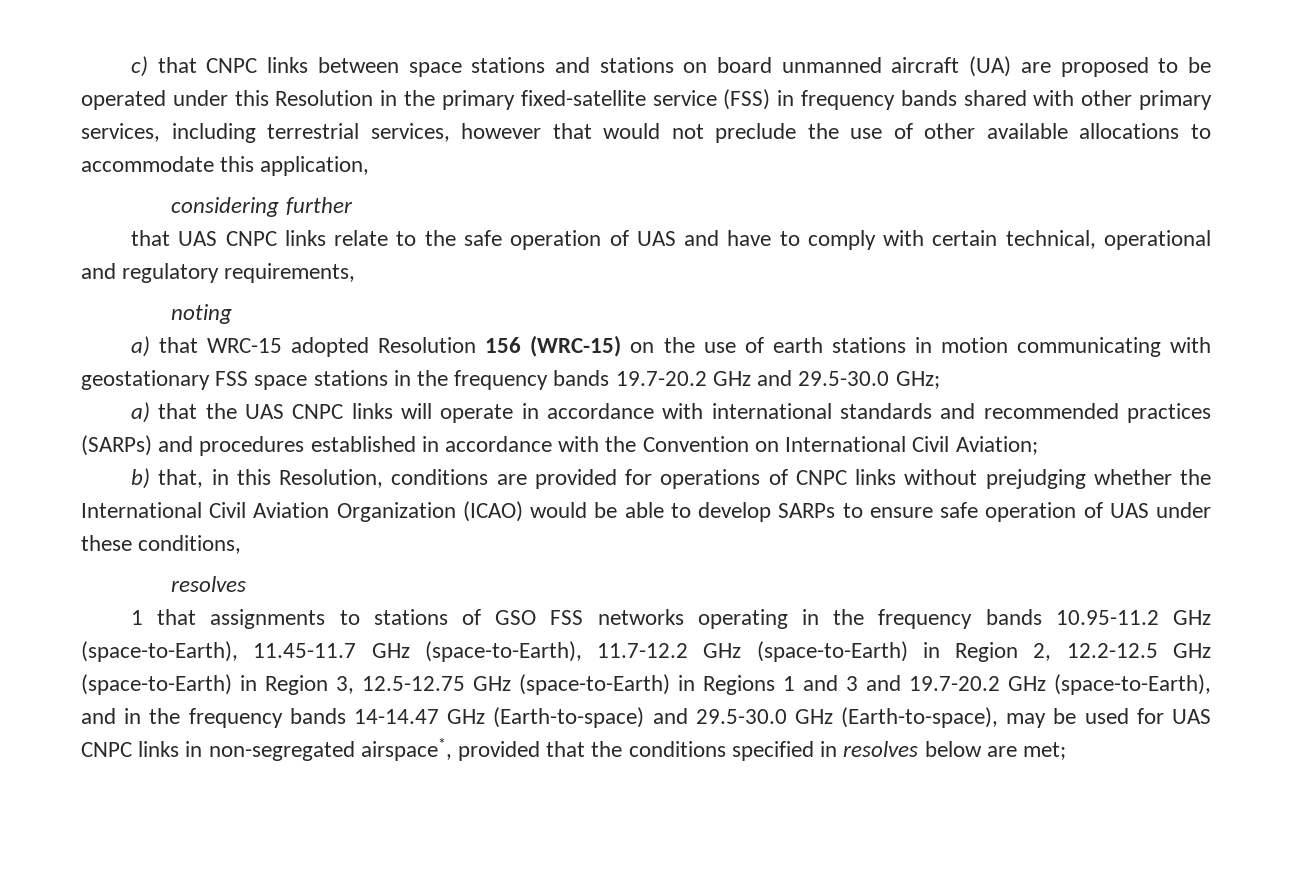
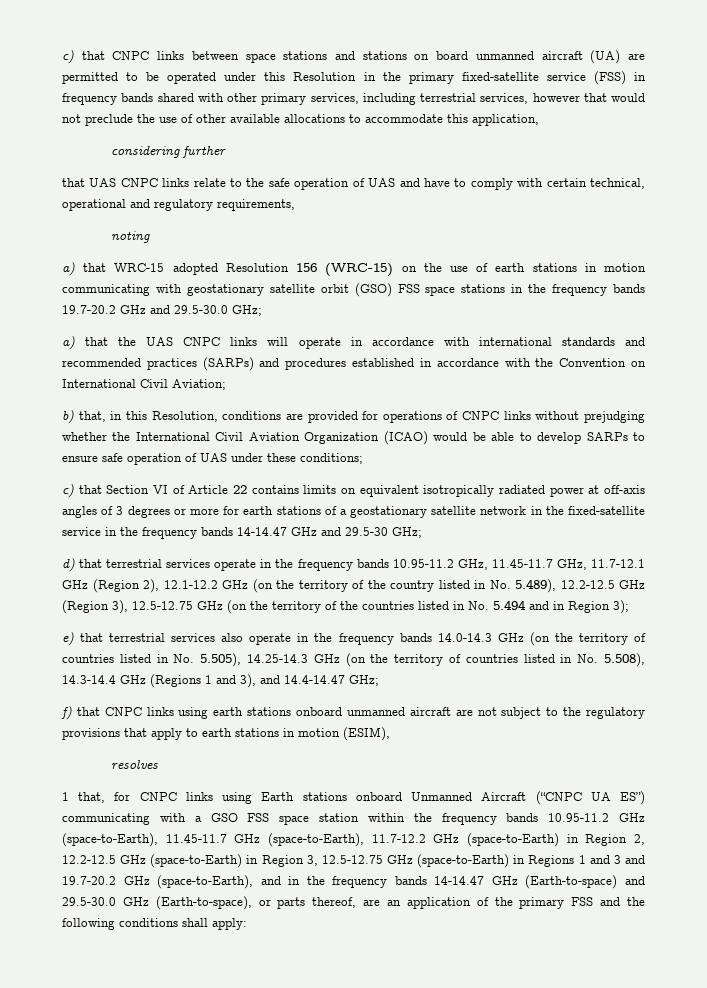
[1060,57,1149,77] proposed -> [62,72,118,84] permitted
(210, 380) none -> [269,283,392,297] satellite orbit (GSO)
[138,535,242,554] [171,576,247,592] [131,609,820,629] conditions, // resolves // 1 that assignments to stations of GSO FSS networks operating in -> [300,453,363,464] [62,484,645,498] [62,506,645,518] [62,527,422,539] [62,558,645,572] [62,579,645,593] [62,600,629,614] [62,632,646,646] [62,653,645,667] [62,674,379,688] [61,706,646,720] [62,727,390,741] [111,760,159,769] [62,791,645,805] [62,813,405,825] conditions; // c) that Section VI of Article 22 contains limits on equivalent isotropically radiated power at off-axis angles of 3 degrees or more for earth stations of a geostationary satellite network in the fixed-satellite service in the frequency bands 14-14.47 GHz and 29.5-30 GHz; // d) that terrestrial services operate in the frequency bands 10.95-11.2 GHz, 11.45-11.7 GHz, 11.7-12.1 GHz (Region 2), 12.1-12.2 GHz (on the territory of the country listed in No. 5.489), 12.2-12.5 GHz (Region 3), 12.5-12.75 GHz (on the territory of the countries listed in No. 5.494 and in Region 3); // e) that terrestrial services also operate in the frequency bands 14.0-14.3 GHz (on the territory of countries listed in No. 5.505), 14.25-14.3 GHz (on the territory of countries listed in No. 5.508), 14.3-14.4 GHz (Regions 1 and 3), and 14.4-14.47 GHz; // f) that CNPC links using earth stations onboard unmanned aircraft are not subject to the regulatory provisions that apply to earth stations in motion (ESIM), // resolves // 1 that, for CNPC links using Earth stations onboard Unmanned Aircraft (“CNPC UA ES”) communicating with a GSO FSS space station within
[1006,708,1211,728] [81,738,1066,761] may be used for UAS CNPC links in non-segregated airspace*, provided that the conditions specified in resolves below are met; -> [258,897,645,909] [62,918,247,930] or parts thereof, are an application of the primary FSS and the following conditions shall apply:

